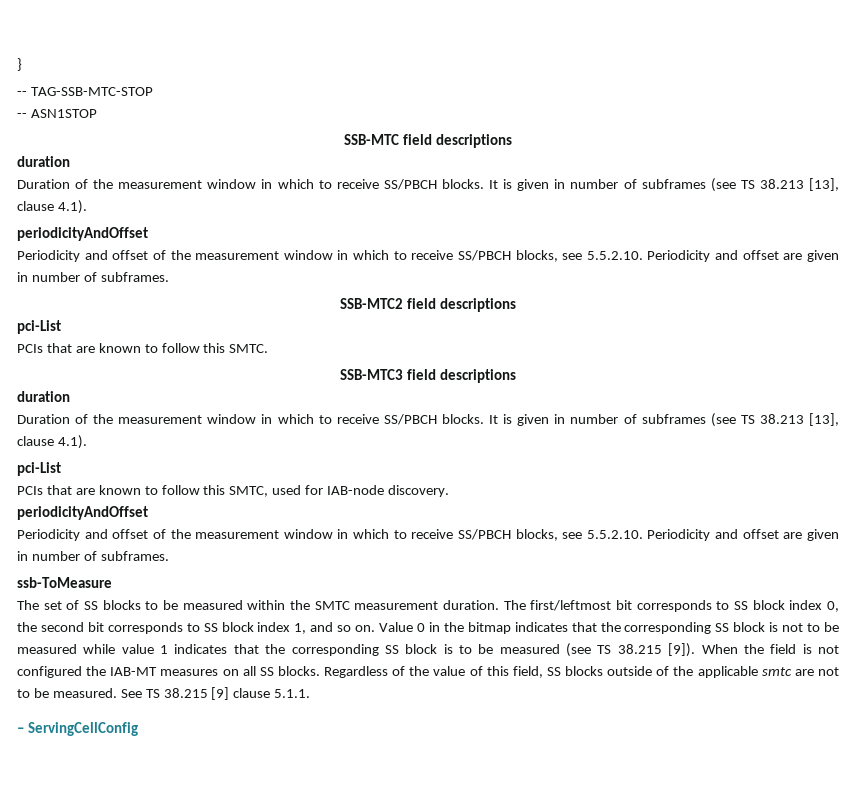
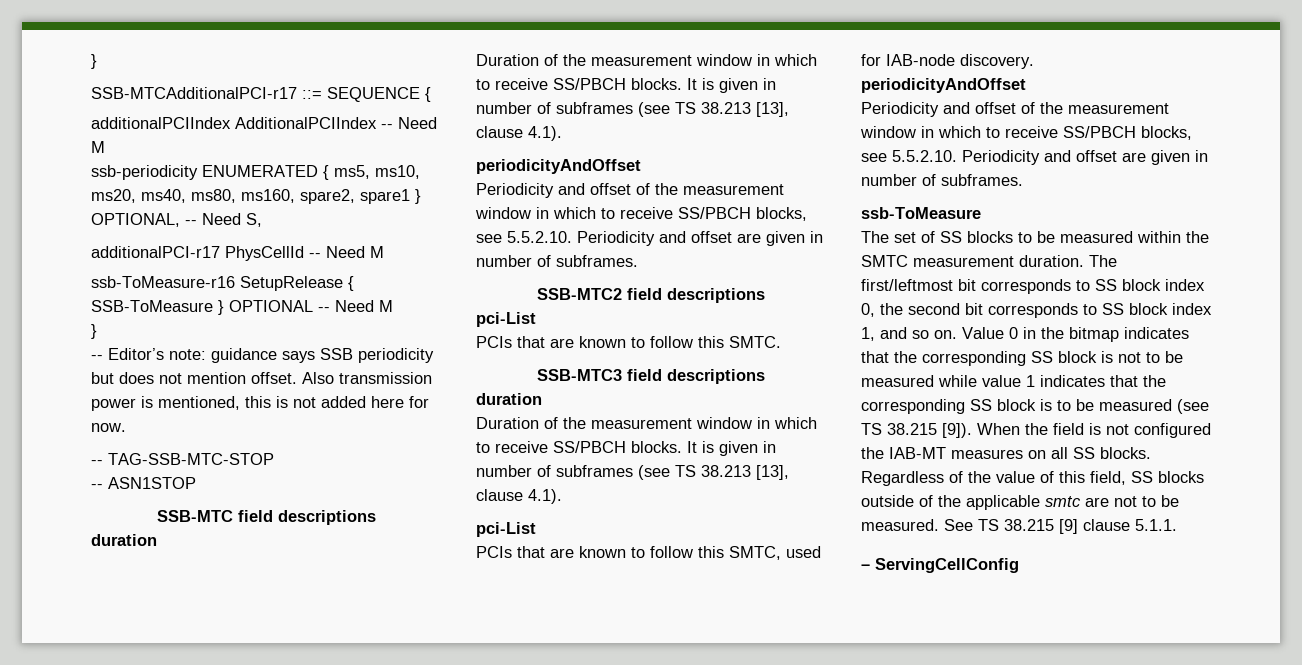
[17,58,22,71] } -> [91,54,97,69] [91,87,431,102] [91,117,437,129] [91,141,105,153] [91,165,420,180] [91,189,421,204] [91,213,262,227] [91,246,384,261] [91,276,354,291] [91,300,393,315] [91,324,97,339] [91,348,434,363] [91,372,432,384] [91,396,429,411] [91,423,126,432] } // SSB-MTCAdditionalPCI-r17 ::= SEQUENCE { // additionalPCIIndex AdditionalPCIIndex -- Need M // ssb-periodicity ENUMERATED { ms5, ms10, ms20, ms40, ms80, ms160, spare2, spare1 } OPTIONAL, -- Need S, // additionalPCI-r17 PhysCellId -- Need M // ssb-ToMeasure-r16 SetupRelease { SSB-ToMeasure } OPTIONAL -- Need M // } // -- Editor’s note: guidance says SSB periodicity but does not mention offset. Also transmission power is mentioned, this is not added here for now.

